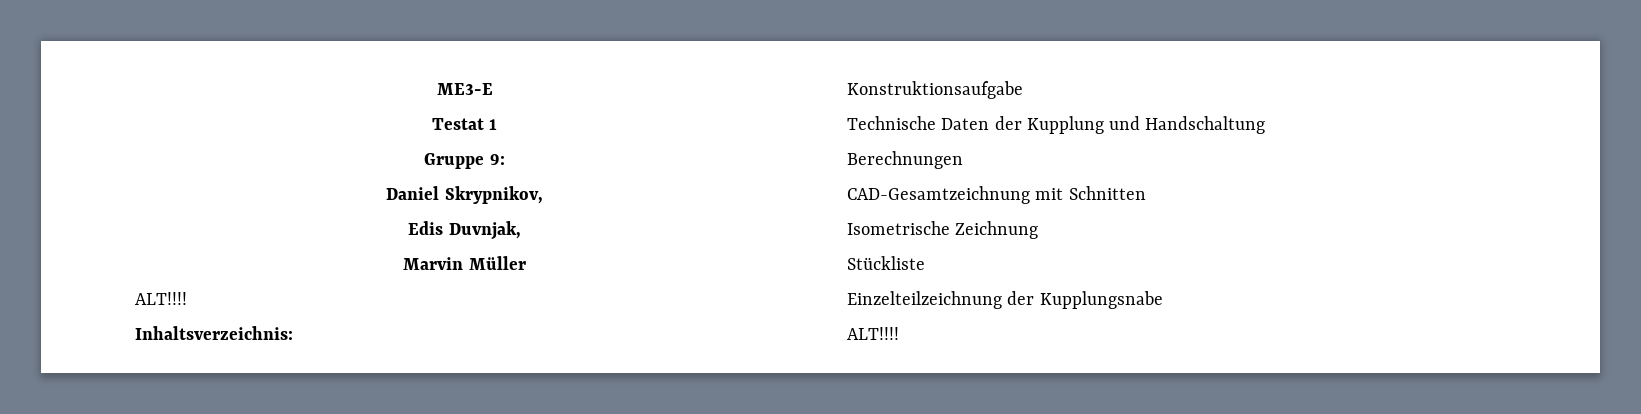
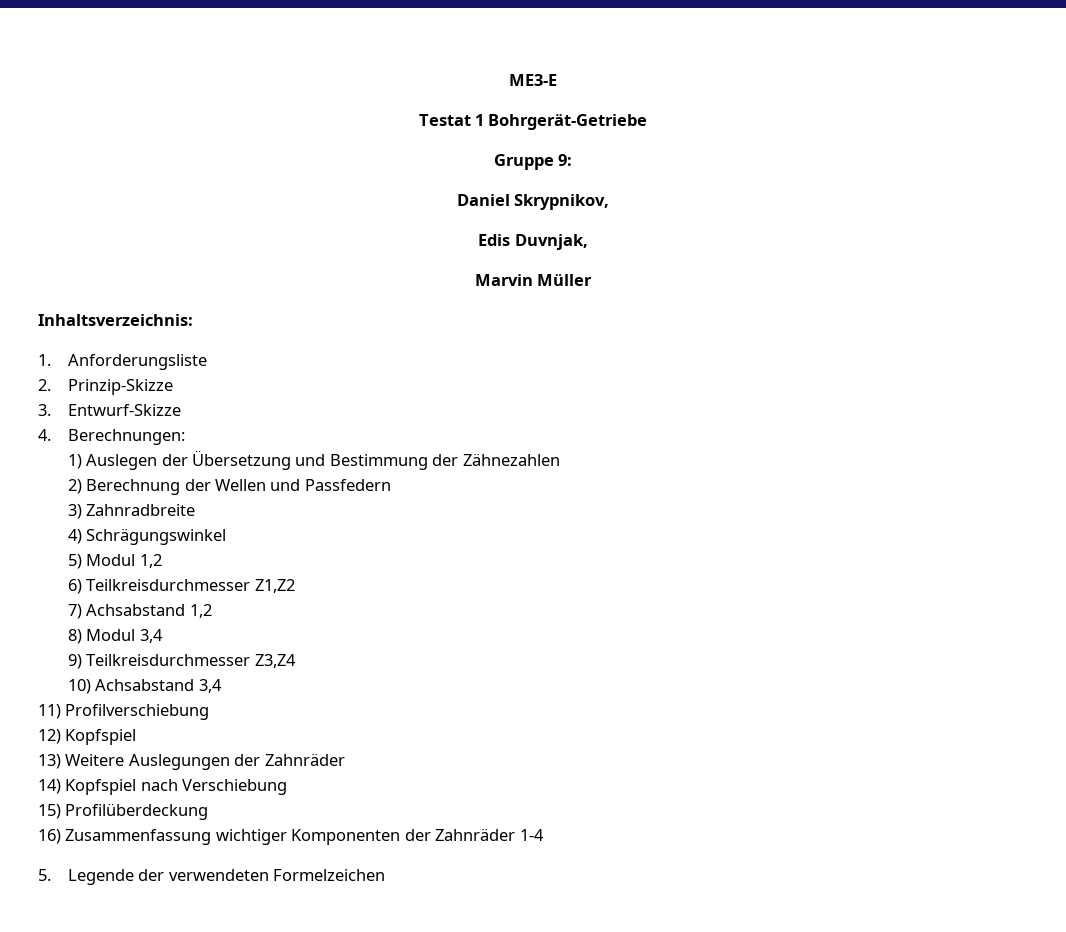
(498, 124) none -> [488,114,648,130] Bohrgerät-Getriebe
[135,292,187,305] // ALT!!!! -> (593, 280) none
[847,81,1023,99] [847,116,1266,134] [847,151,963,169] [847,186,1146,204] [847,221,1039,239] [847,256,925,270] [847,291,1163,309] [847,327,899,340] Konstruktionsaufgabe // Technische Daten der Kupplung und Handschaltung // Berechnungen // CAD-Gesamtzeichnung mit Schnitten // Isometrische Zeichnung // Stückliste // Einzelteilzeichnung der Kupplungsnabe // ALT!!!! -> [38,354,207,370] [38,379,173,395] [38,404,181,416] [38,429,185,445] [67,450,560,470] [67,479,391,495] [67,504,196,519] [67,528,227,545] [67,554,162,569] [67,579,295,594] [67,604,212,619] [67,629,163,644] [67,654,296,669] [67,679,222,694] [38,704,210,720] [38,729,137,745] [38,753,345,770] [38,779,288,795] [38,803,209,820] [38,828,544,845] [38,869,386,885] 1. Anforderungsliste // 2. Prinzip-Skizze // 3. Entwurf-Skizze // 4. Berechnungen: // 1) Auslegen der Übersetzung und Bestimmung der Zähnezahlen // 2) Berechnung der Wellen und Passfedern // 3) Zahnradbreite // 4) Schrägungswinkel // 5) Modul 1,2 // 6) Teilkreisdurchmesser Z1,Z2 // 7) Achsabstand 1,2 // 8) Modul 3,4 // 9) Teilkreisdurchmesser Z3,Z4 // 10) Achsabstand 3,4 // 11) Profilverschiebung // 12) Kopfspiel // 13) Weitere Auslegungen der Zahnräder // 14) Kopfspiel nach Verschiebung // 15) Profilüberdeckung // 16) Zusammenfassung wichtiger Komponenten der Zahnräder 1-4 // 5. Legende der verwendeten Formelzeichen

